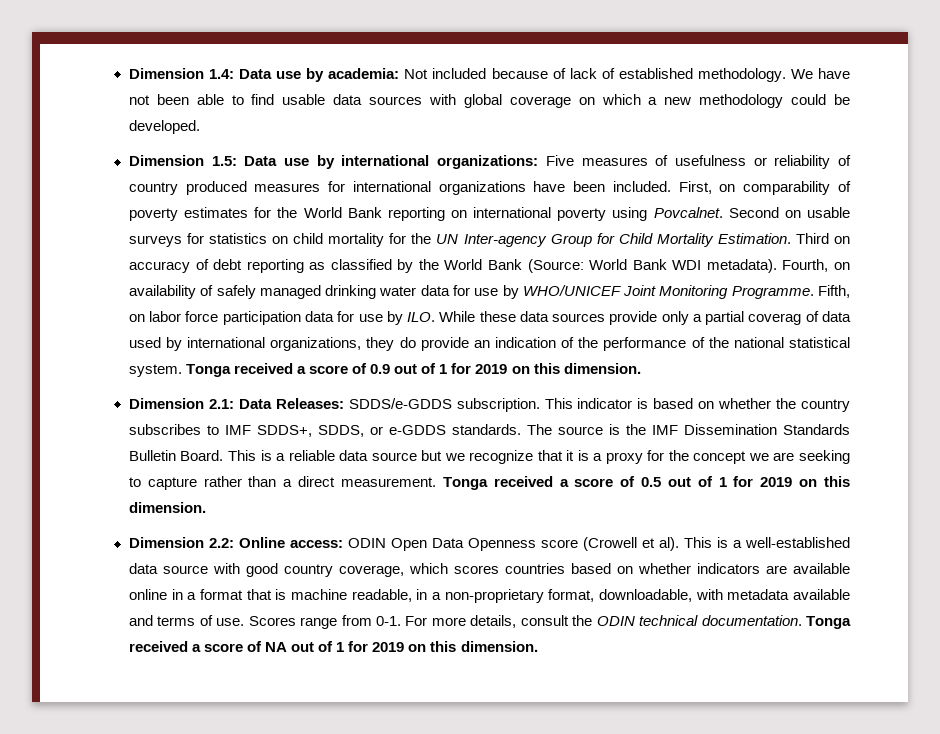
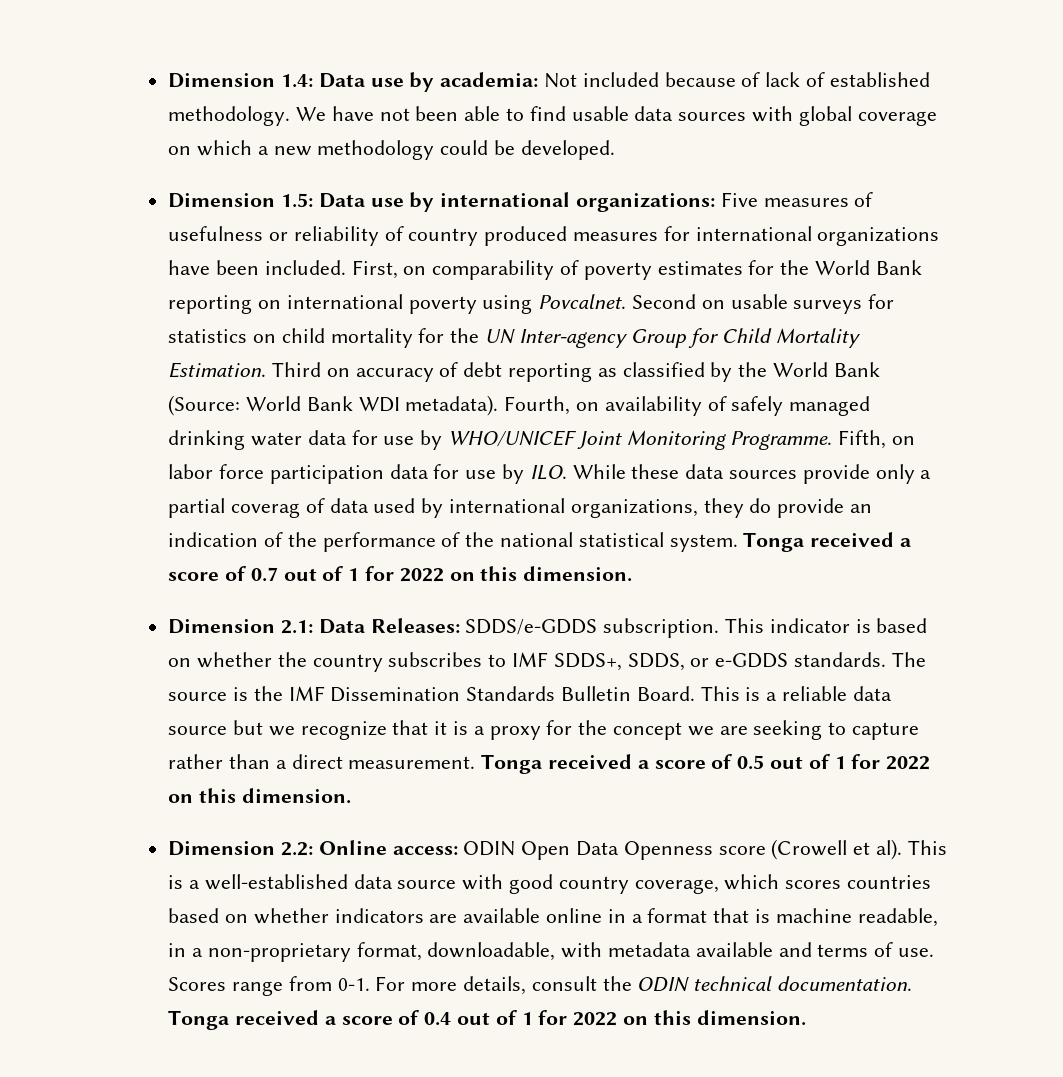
[370,363,508,374] 0.9 out of 1 for 2019 -> [250,566,444,582] 0.7 out of 1 for 2022
[760,477,793,487] 2019 -> [886,756,931,770] 2022
[265,641,405,652] NA out of 1 for 2019 -> [424,1010,618,1026] 0.4 out of 1 for 2022

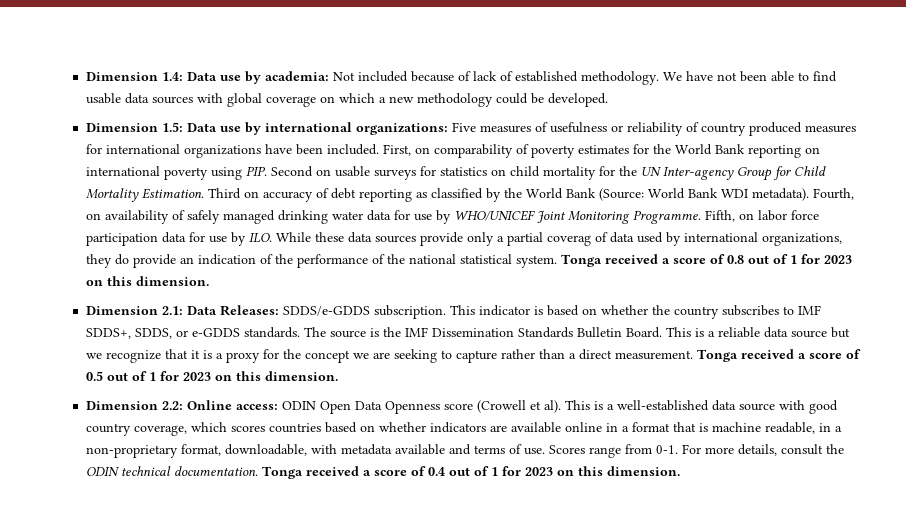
[538,294,627,309] Povcalnet. -> [245,166,267,176] PIP.
[250,566,444,582] 0.7 out of 1 for 2022 -> [726,254,852,264] 0.8 out of 1 for 2023
[886,756,931,770] 2022 -> [182,372,211,381] 2023
[573,1012,618,1026] 2022 -> [524,467,553,476] 2023

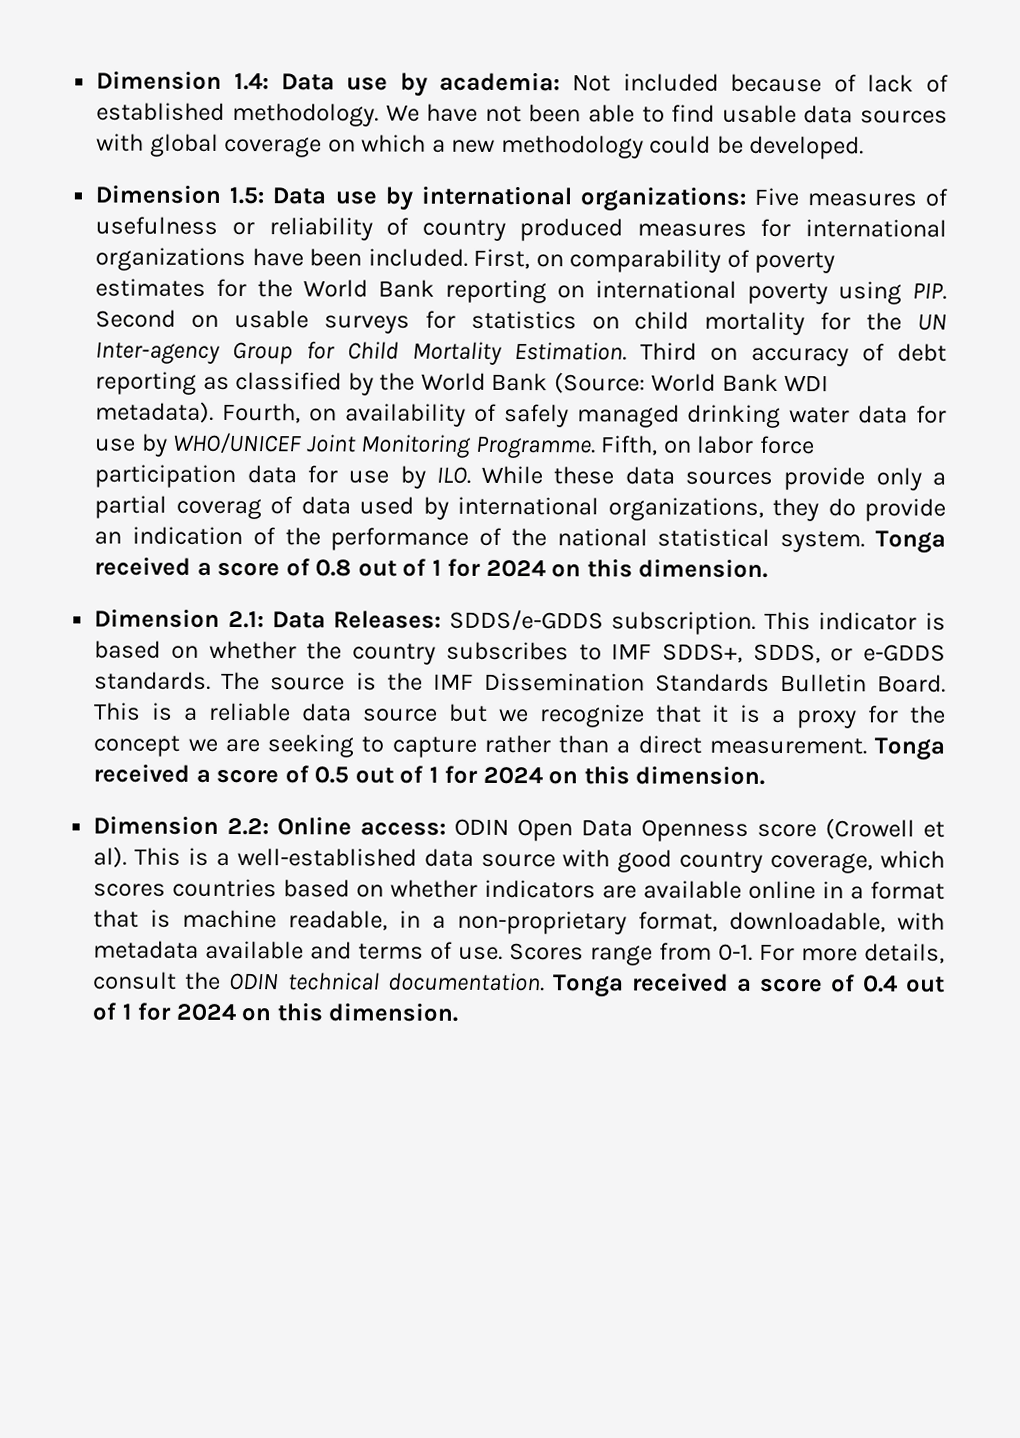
[823,255,852,264] 2023 -> [485,559,546,578] 2024
[182,372,211,381] 2023 -> [482,766,543,785] 2024
[524,467,553,476] 2023 -> [175,1003,236,1021] 2024

